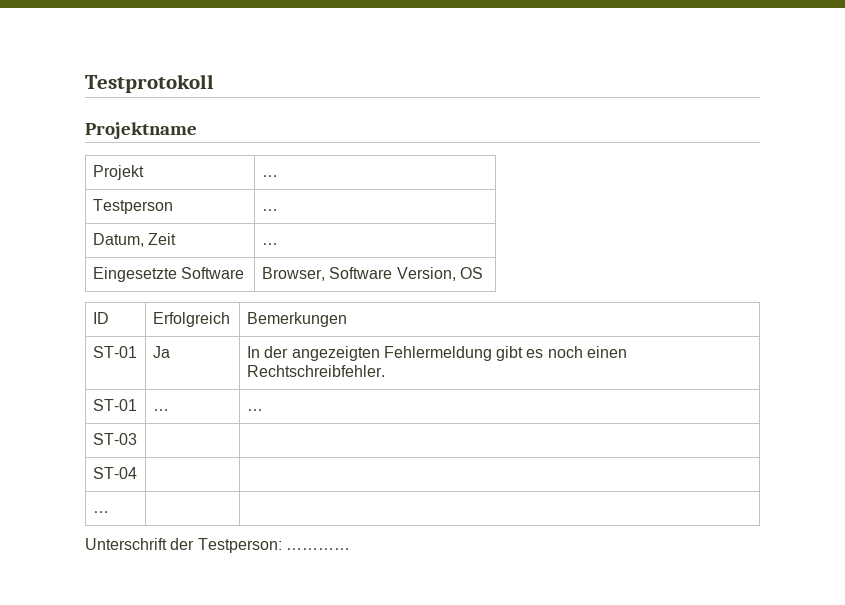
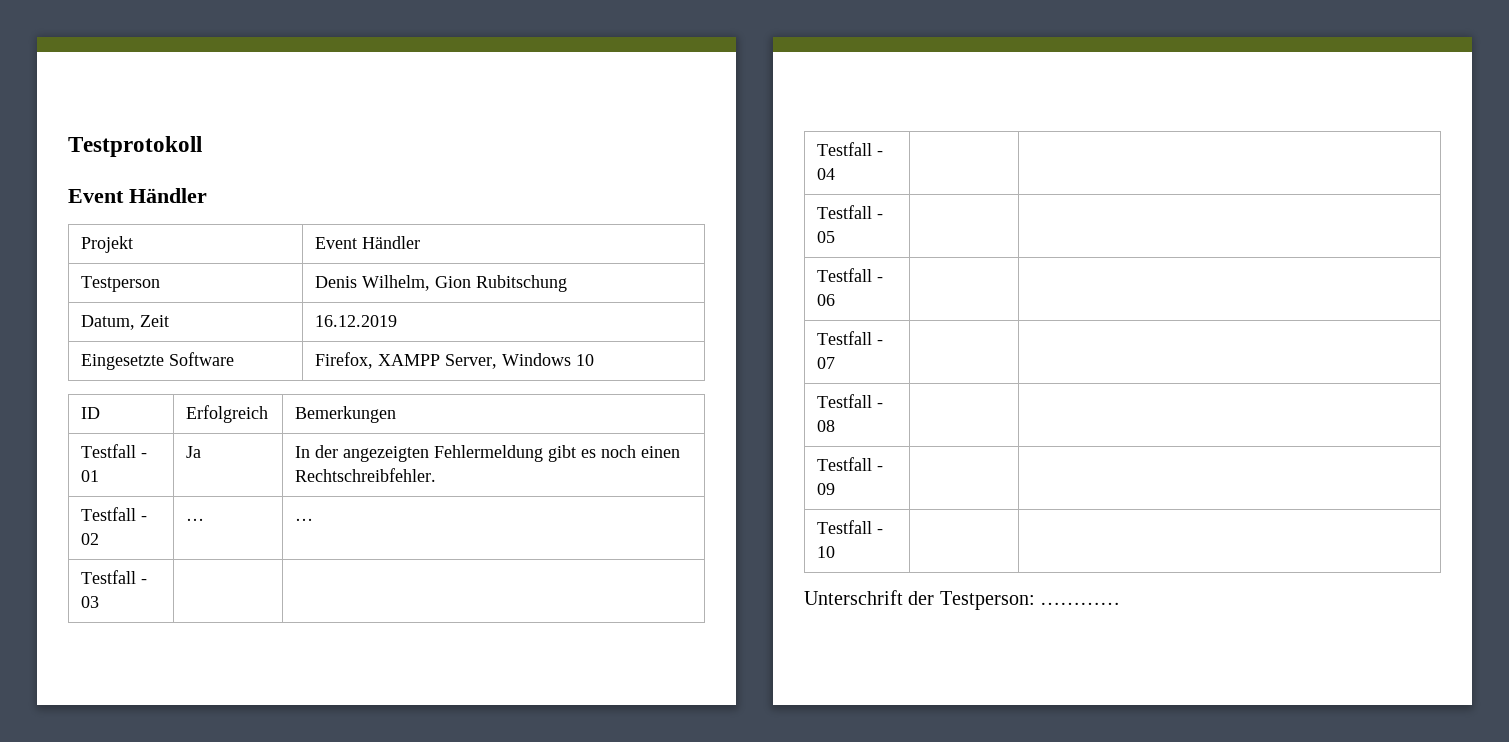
[85,122,197,139] Projektname -> [68,188,207,203] Event Händler
[261,175,278,177] … -> [315,236,421,249] Event Händler
[261,209,278,211] … -> [315,275,568,292] Denis Wilhelm, Gion Rubitschung
[261,243,278,245] … -> [315,315,398,327] 16.12.2019
[261,267,483,281] Browser, Software Version, OS -> [315,352,595,369] Firefox, XAMPP Server, Windows 10
[92,346,137,358] ST-01 -> [81,444,148,458] [81,470,100,482] Testfall - 01
[92,399,137,411] ST-01 -> [81,507,148,521] [81,533,100,545] Testfall - 02
[92,433,137,445] [92,467,137,479] [92,511,109,513] ST-03 | | // ST-04 | | // … -> [81,570,148,584] [81,596,100,608] [817,142,884,156] [817,168,836,180] [817,205,884,219] [817,231,836,243] [817,268,884,282] [817,294,836,306] [817,331,884,345] [817,357,836,369] [817,394,884,408] [817,420,836,432] [817,457,884,471] [817,483,836,495] [817,520,884,534] [817,546,836,558] Testfall - 03 | | // Testfall - 04 | | // Testfall - 05 | | // Testfall - 06 | | // Testfall - 07 | | // Testfall - 08 | | // Testfall - 09 | | // Testfall - 10

